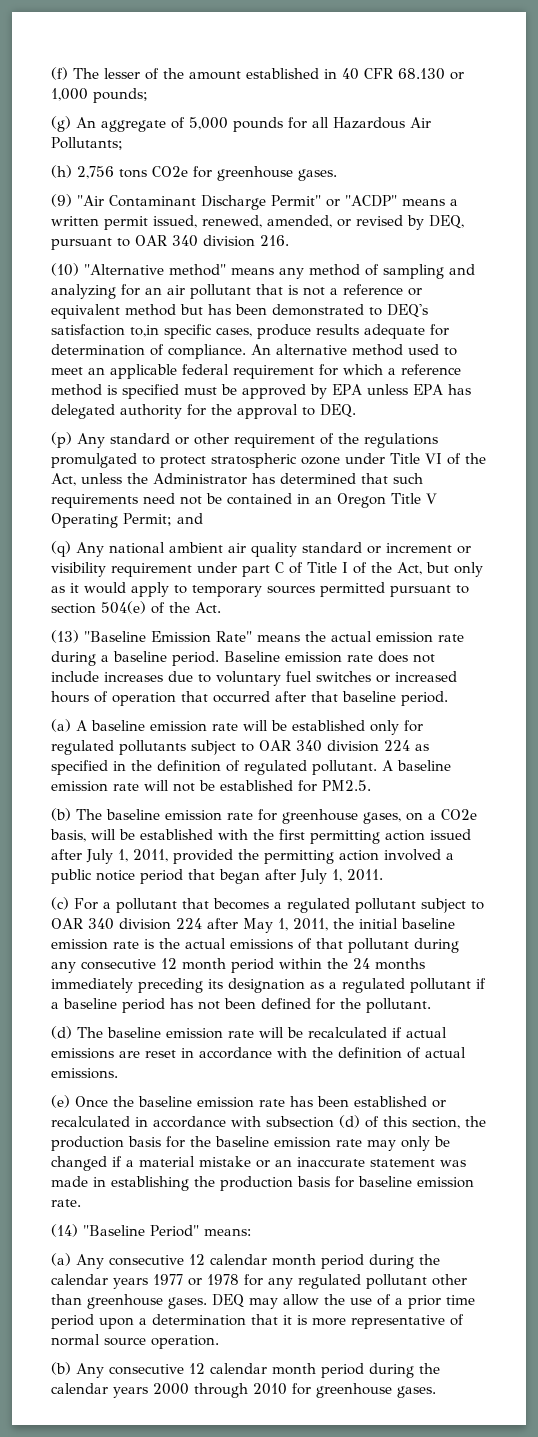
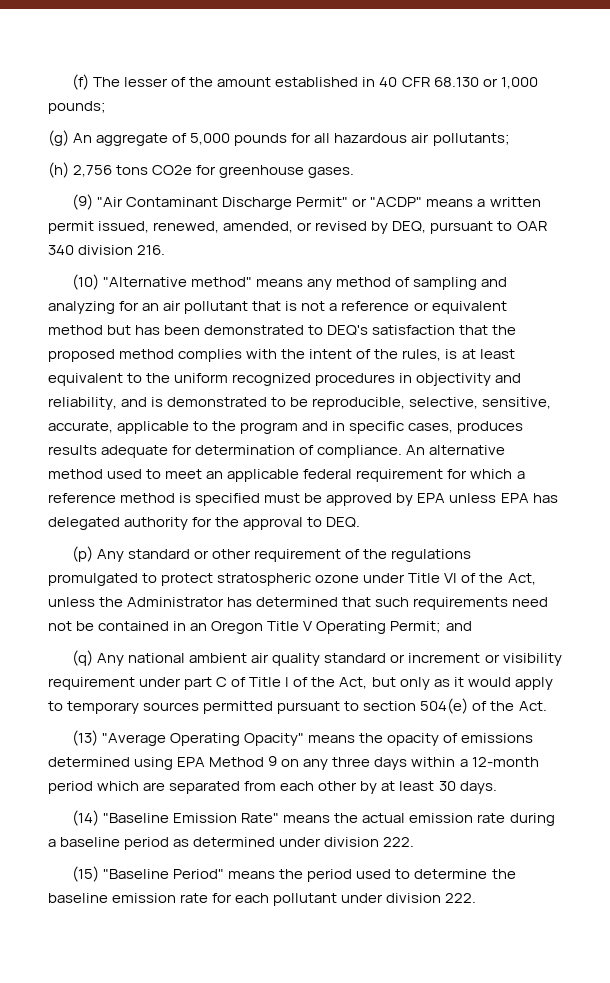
[333,117,431,129] [51,137,123,150] Hazardous Air Pollutants; -> [334,133,510,146] hazardous air pollutants;
[130,325,159,337] to,in -> [459,325,517,335] [48,349,515,362] [48,373,522,386] [48,397,552,410] [48,421,346,434] that the proposed method complies with the intent of the rules, is at least equivalent to the uniform recognized procedures in objectivity and reliability, and is demonstrated to be reproducible, selective, sensitive, accurate, applicable to the program and in
[257,324,311,339] produce -> [457,421,524,434] produces
(79, 636) none -> [102,733,534,746] [48,756,539,770] [48,781,497,794] [72,810,100,826] "Average Operating Opacity" means the opacity of emissions determined using EPA Method 9 on any three days within a 12-month period which are separated from each other by at least 30 days. // (14)
[172,651,435,666] [51,671,457,686] [51,691,448,706] [51,719,423,735] [51,740,429,755] [51,760,451,775] [51,780,371,792] [51,808,477,824] [50,829,471,844] [51,849,454,864] [51,869,383,884] [51,897,484,913] [51,918,455,933] [51,938,459,953] [51,958,425,973] [51,978,486,993] [51,998,431,1013] [51,1026,447,1039] [51,1047,466,1059] [51,1068,118,1079] [51,1095,446,1108] [51,1115,486,1129] [51,1136,450,1151] [51,1156,466,1171] [51,1176,474,1191] [51,1199,81,1207] [51,1224,251,1237] [51,1253,440,1269] [51,1274,467,1289] [51,1294,475,1309] [51,1314,464,1329] [51,1334,219,1349] [51,1362,440,1378] [51,1383,436,1398] period. Baseline emission rate does not include increases due to voluntary fuel switches or increased hours of operation that occurred after that baseline period. // (a) A baseline emission rate will be established only for regulated pollutants subject to OAR 340 division 224 as specified in the definition of regulated pollutant. A baseline emission rate will not be established for PM2.5. // (b) The baseline emission rate for greenhouse gases, on a CO2e basis, will be established with the first permitting action issued after July 1, 2011, provided the permitting action involved a public notice period that began after July 1, 2011. // (c) For a pollutant that becomes a regulated pollutant subject to OAR 340 division 224 after May 1, 2011, the initial baseline emission rate is the actual emissions of that pollutant during any consecutive 12 month period within the 24 months immediately preceding its designation as a regulated pollutant if a baseline period has not been defined for the pollutant. // (d) The baseline emission rate will be recalculated if actual emissions are reset in accordance with the definition of actual emissions. // (e) Once the baseline emission rate has been established or recalculated in accordance with subsection (d) of this section, the production basis for the baseline emission rate may only be changed if a material mistake or an inaccurate statement was made in establishing the production basis for baseline emission rate. // (14) "Baseline Period" means: // (a) Any consecutive 12 calendar month period during the calendar years 1977 or 1978 for any regulated pollutant other than greenhouse gases. DEQ may allow the use of a prior time period upon a determination that it is more representative of normal source operation. // (b) Any consecutive 12 calendar month period during the calendar years 2000 through 2010 for greenhouse gases. -> [124,837,415,850] [72,866,516,882] [48,893,477,906] period as determined under division 222. // (15) "Baseline Period" means the period used to determine the baseline emission rate for each pollutant under division 222.

